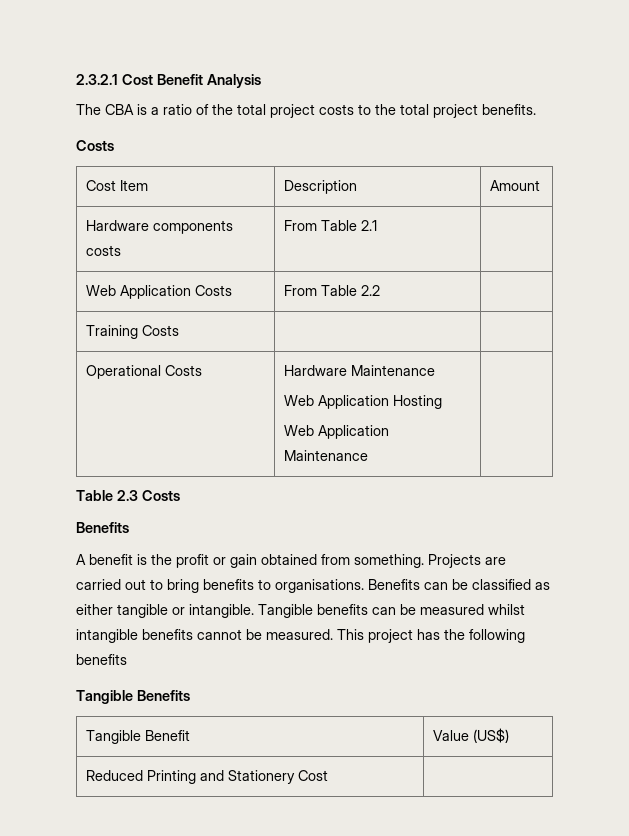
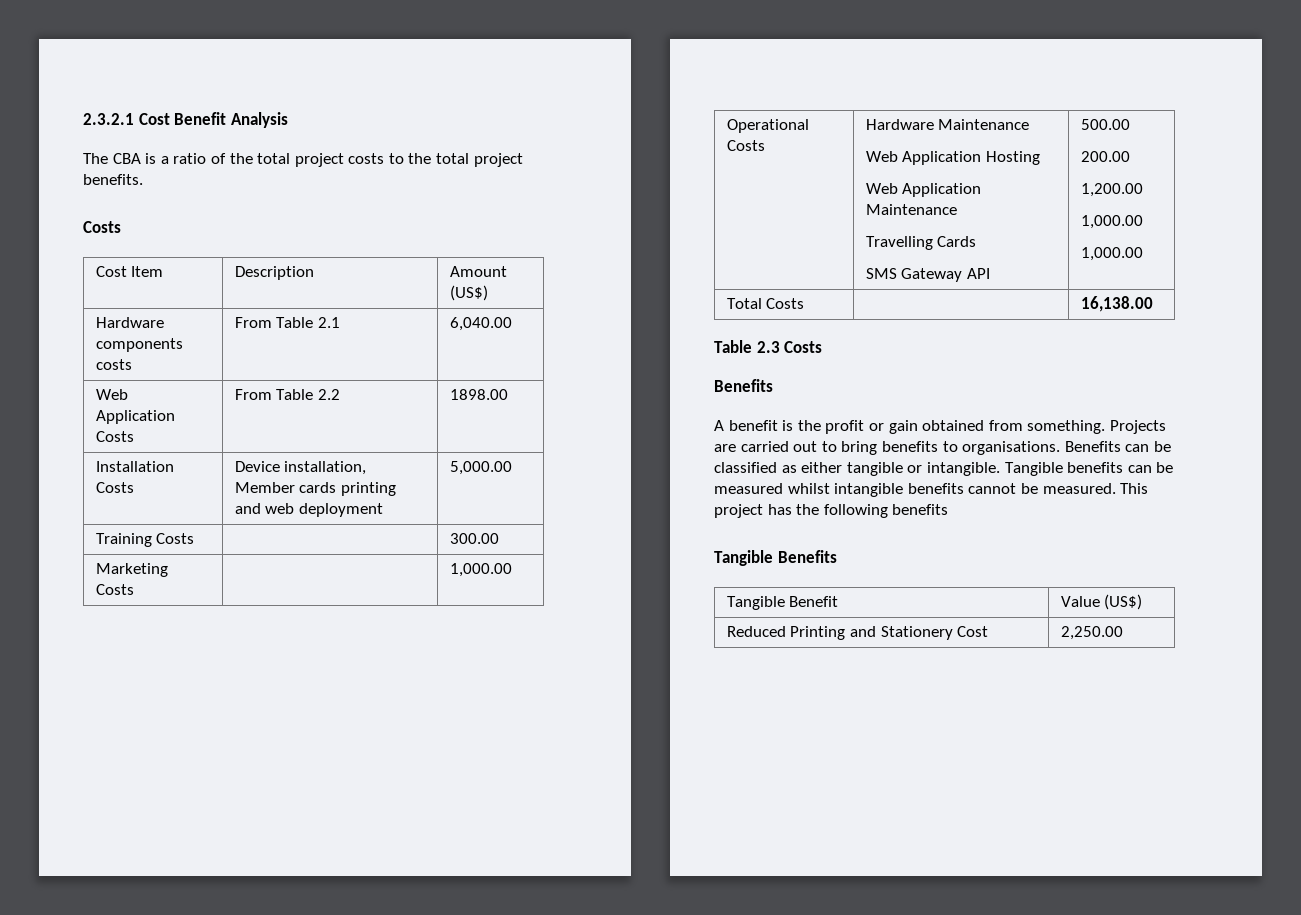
(541, 185) none -> [449,285,488,301] (US$)
(378, 225) none -> [449,317,512,331] 6,040.00
[86,325,180,339] // Training Costs | | -> [449,389,508,400] [95,461,174,472] [95,482,134,493] [234,461,367,475] [234,482,396,496] [234,503,383,517] [449,461,512,475] [95,533,195,547] [449,533,499,544] [95,563,168,577] [95,584,134,595] [449,563,512,577] 1898.00 // Installation Costs | Device installation, Member cards printing and web deployment | 5,000.00 // Training Costs | | 300.00 // Marketing Costs | | 1,000.00
(369, 455) | -> [865,236,977,250] [865,268,990,282] [1080,119,1130,130] [1080,151,1130,162] [1080,183,1143,197] [1080,215,1143,229] [1080,247,1143,261] [726,298,805,309] [1080,296,1153,312] // Travelling Cards // SMS Gateway API | 500.00 // 200.00 // 1,200.00 // 1,000.00 // 1,000.00 // Total Costs | | 16,138.00
(329, 775) none -> [1060,626,1123,640] 2,250.00

